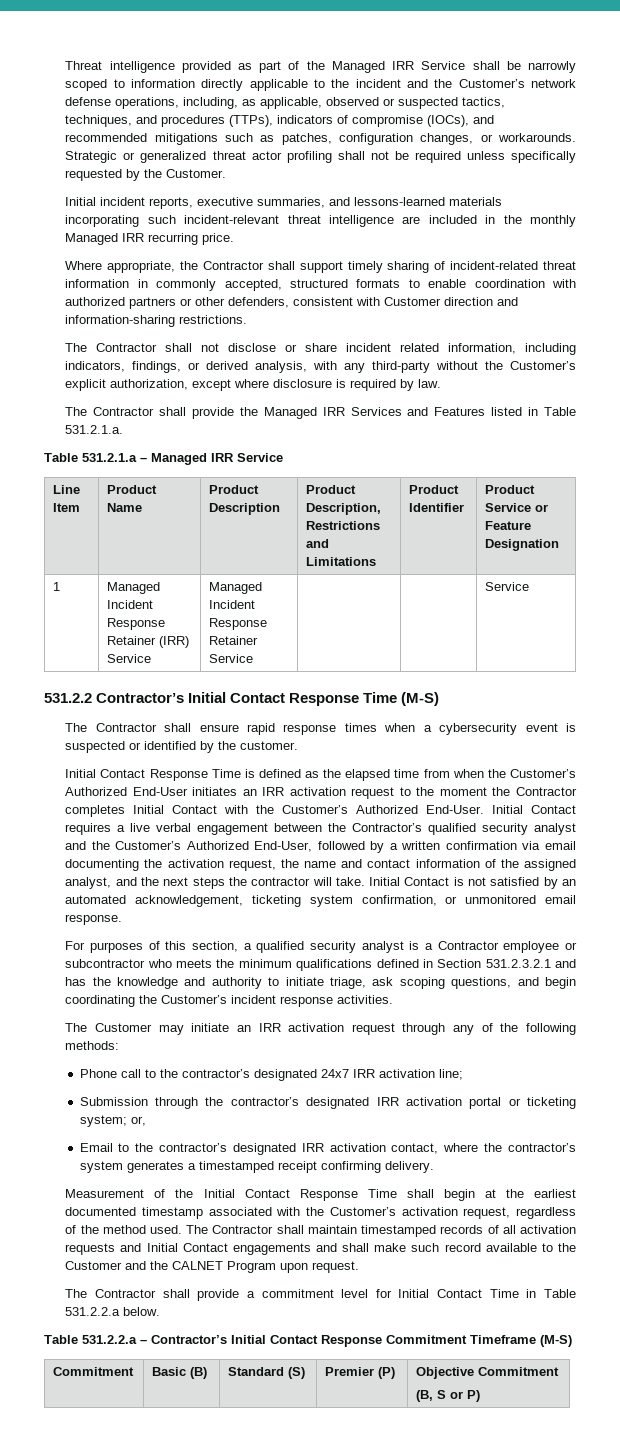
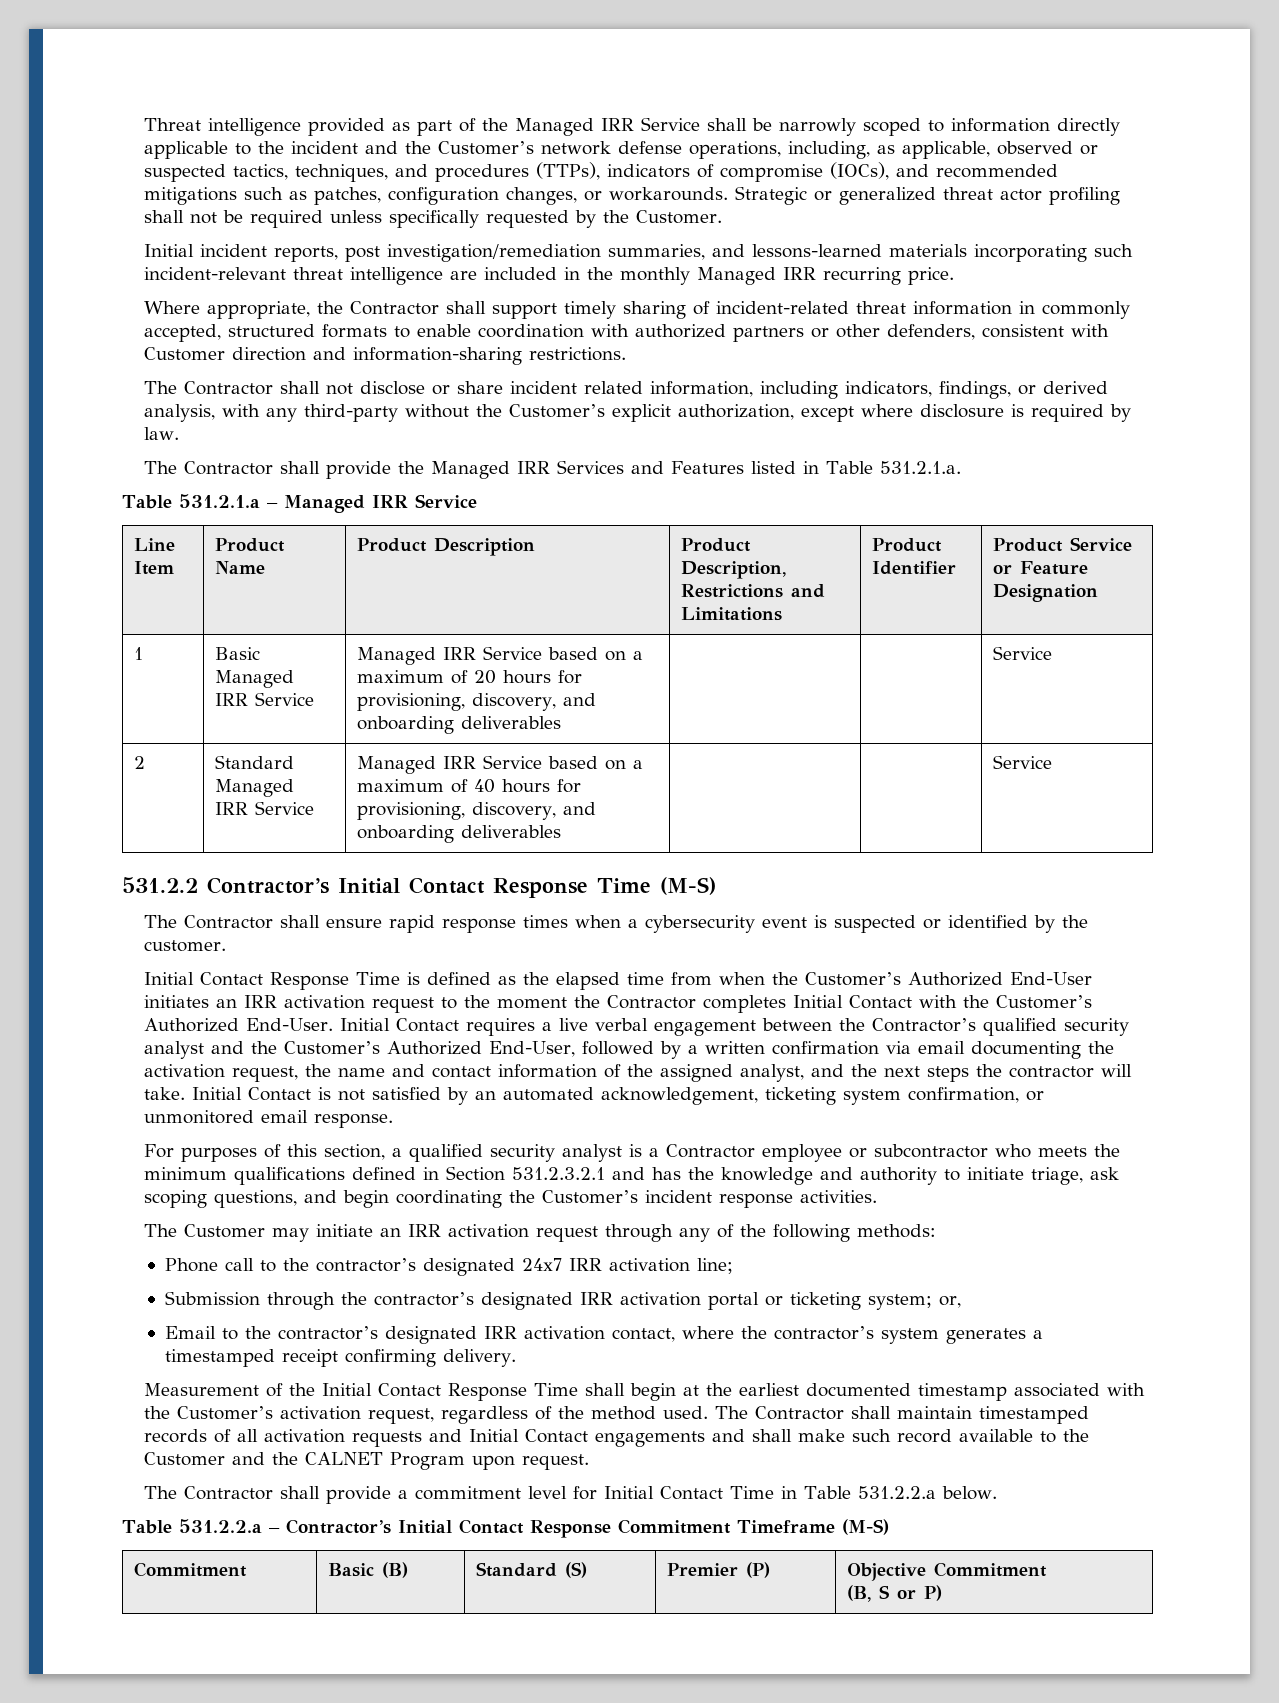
[197,197,254,206] executive -> [344,244,601,262] post investigation/remediation
[107,582,161,594] [107,600,154,609] [107,618,166,630] [107,636,190,648] [107,654,152,663] [209,582,263,594] [209,600,256,609] [209,618,268,630] [209,636,259,645] [209,654,254,663] Managed Incident Response Retainer (IRR) Service | Managed Incident Response Retainer Service -> [215,647,261,660] [215,670,295,688] [215,692,315,706] [357,646,644,665] [357,670,583,684] [357,693,596,711] [357,716,562,734] [993,646,1053,660] [134,756,146,769] [215,755,295,769] [215,779,295,797] [215,801,315,815] [357,755,644,774] [357,779,582,793] [357,802,596,820] [357,825,562,843] Basic Managed IRR Service | Managed IRR Service based on a maximum of 20 hours for provisioning, discovery, and onboarding deliverables | | | Service // 2 | Standard Managed IRR Service | Managed IRR Service based on a maximum of 40 hours for provisioning, discovery, and onboarding deliverables

